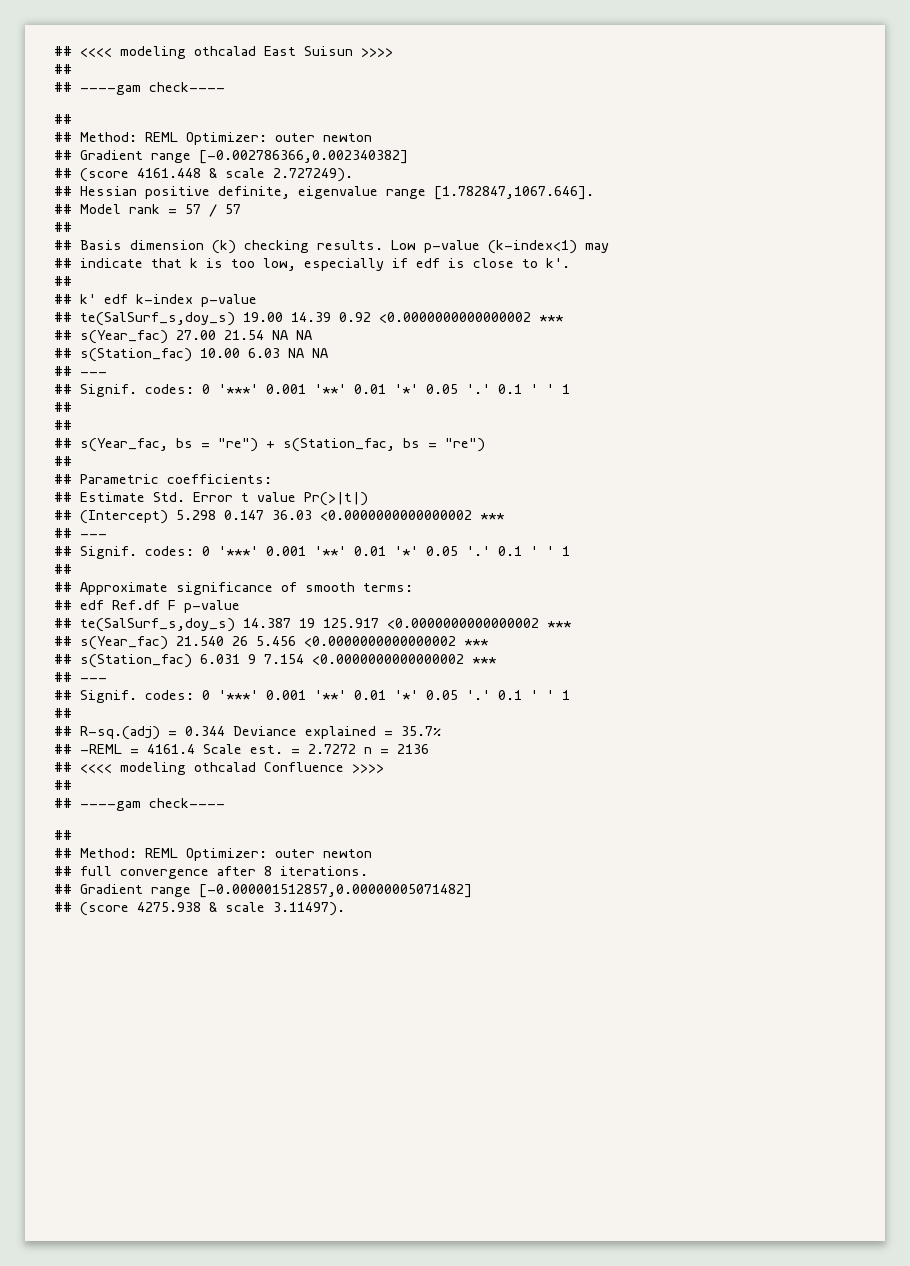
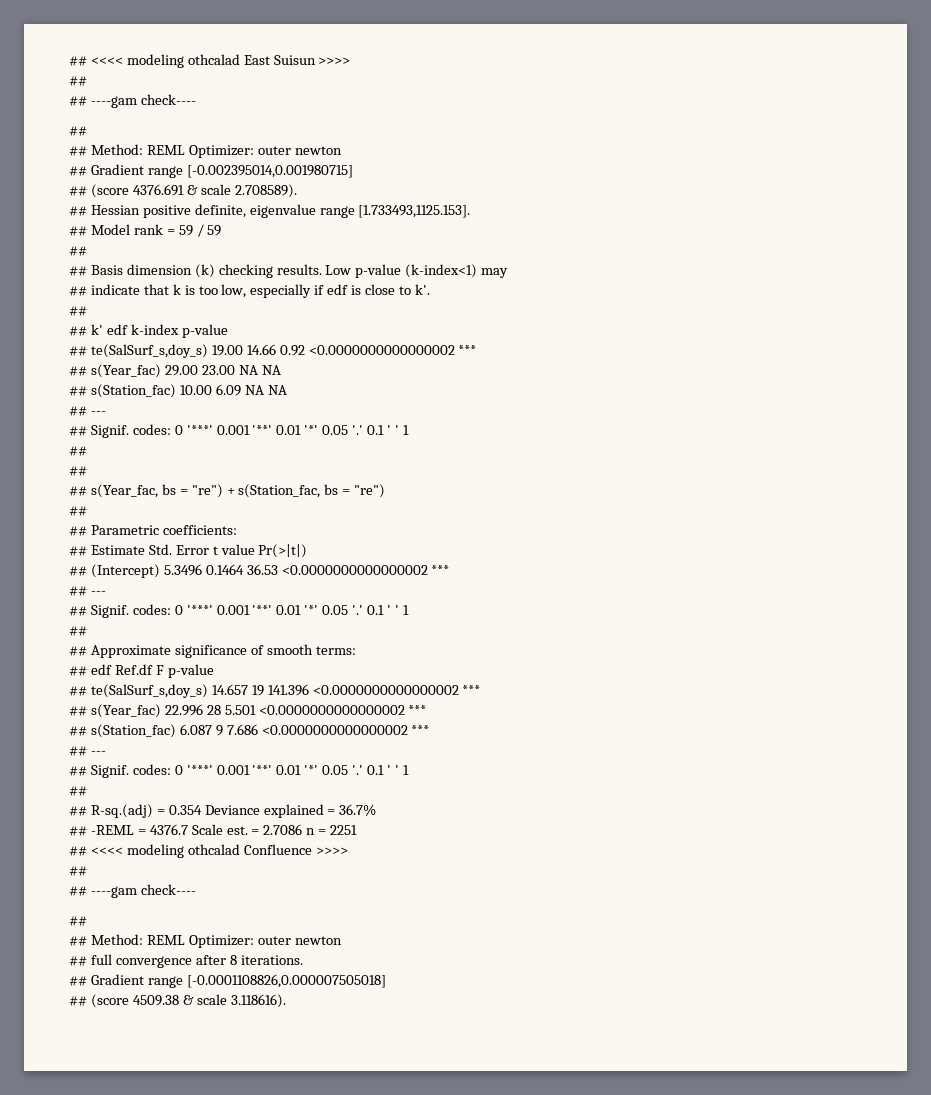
[199,150,408,164] [54,168,353,182] [-0.002786366,0.002340382] // ## (score 4161.448 & scale 2.727249). -> [186,165,353,178] [69,184,297,198] [-0.002395014,0.001980715] // ## (score 4376.691 & scale 2.708589).
[434,186,594,200] [1.782847,1067.646]. -> [358,205,471,218] [1.733493,1125.153].
[185,204,241,217] 57 / 57 -> [178,224,222,237] 59 / 59
[291,312,331,322] 14.39 -> [246,344,276,355] 14.66
[176,330,264,340] 27.00 21.54 -> [164,365,235,376] 29.00 23.00
[248,348,280,358] 6.03 -> [215,384,241,396] 6.09
[176,510,312,520] 5.298 0.147 36.03 -> [163,564,278,576] 5.3496 0.1464 36.53
[243,618,571,629] [54,636,296,650] 14.387 19 125.917 <0.0000000000000002 *** // ## s(Year_fac) 21.540 26 5.456 -> [211,684,481,696] [69,704,256,718] 14.657 19 141.396 <0.0000000000000002 *** // ## s(Year_fac) 22.996 28 5.501
[200,654,304,664] 6.031 9 7.154 -> [179,724,258,736] 6.087 9 7.686
[185,726,225,736] 0.344 -> [168,805,202,815] 0.354
[401,726,441,736] 35.7% -> [339,804,377,816] 36.7%
[147,744,195,754] 4161.4 -> [149,824,188,835] 4376.7
[308,744,356,754] 2.7272 -> [263,824,303,835] 2.7086
[397,744,429,754] 2136 -> [330,825,358,835] 2251
[199,884,472,898] [54,902,345,916] [-0.000001512857,0.00000005071482] // ## (score 4275.938 & scale 3.11497). -> [186,974,386,988] [69,994,286,1008] [-0.0001108826,0.000007505018] // ## (score 4509.38 & scale 3.118616).

